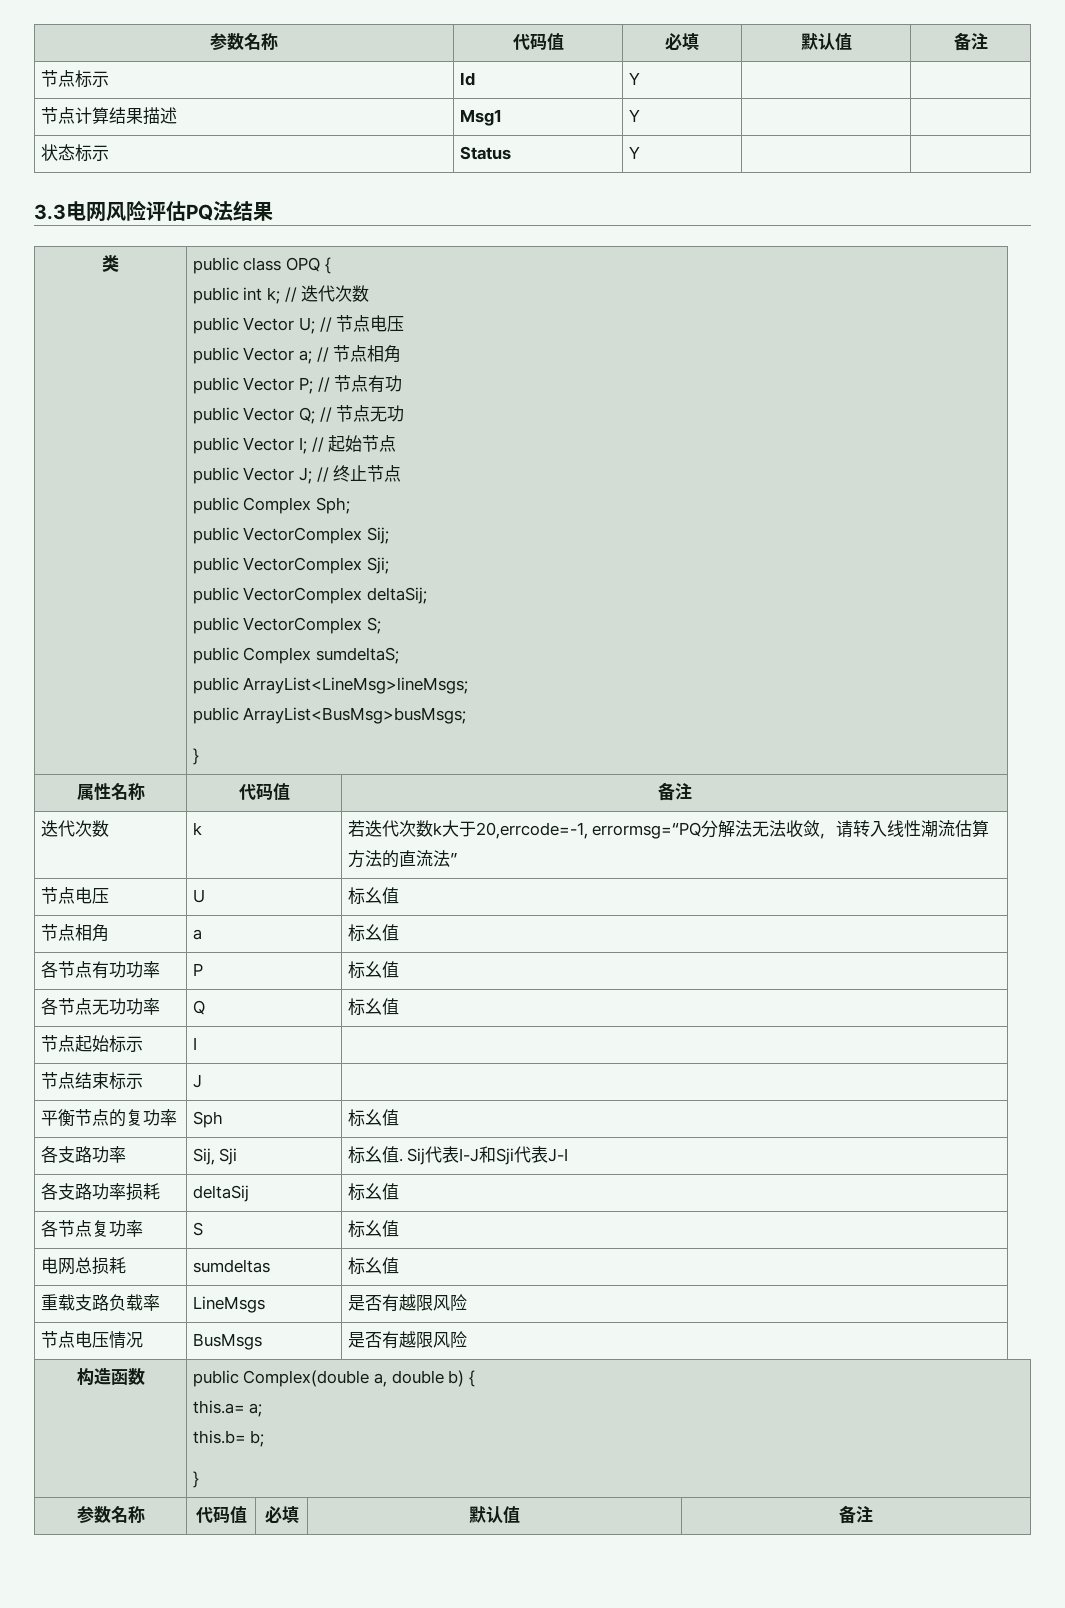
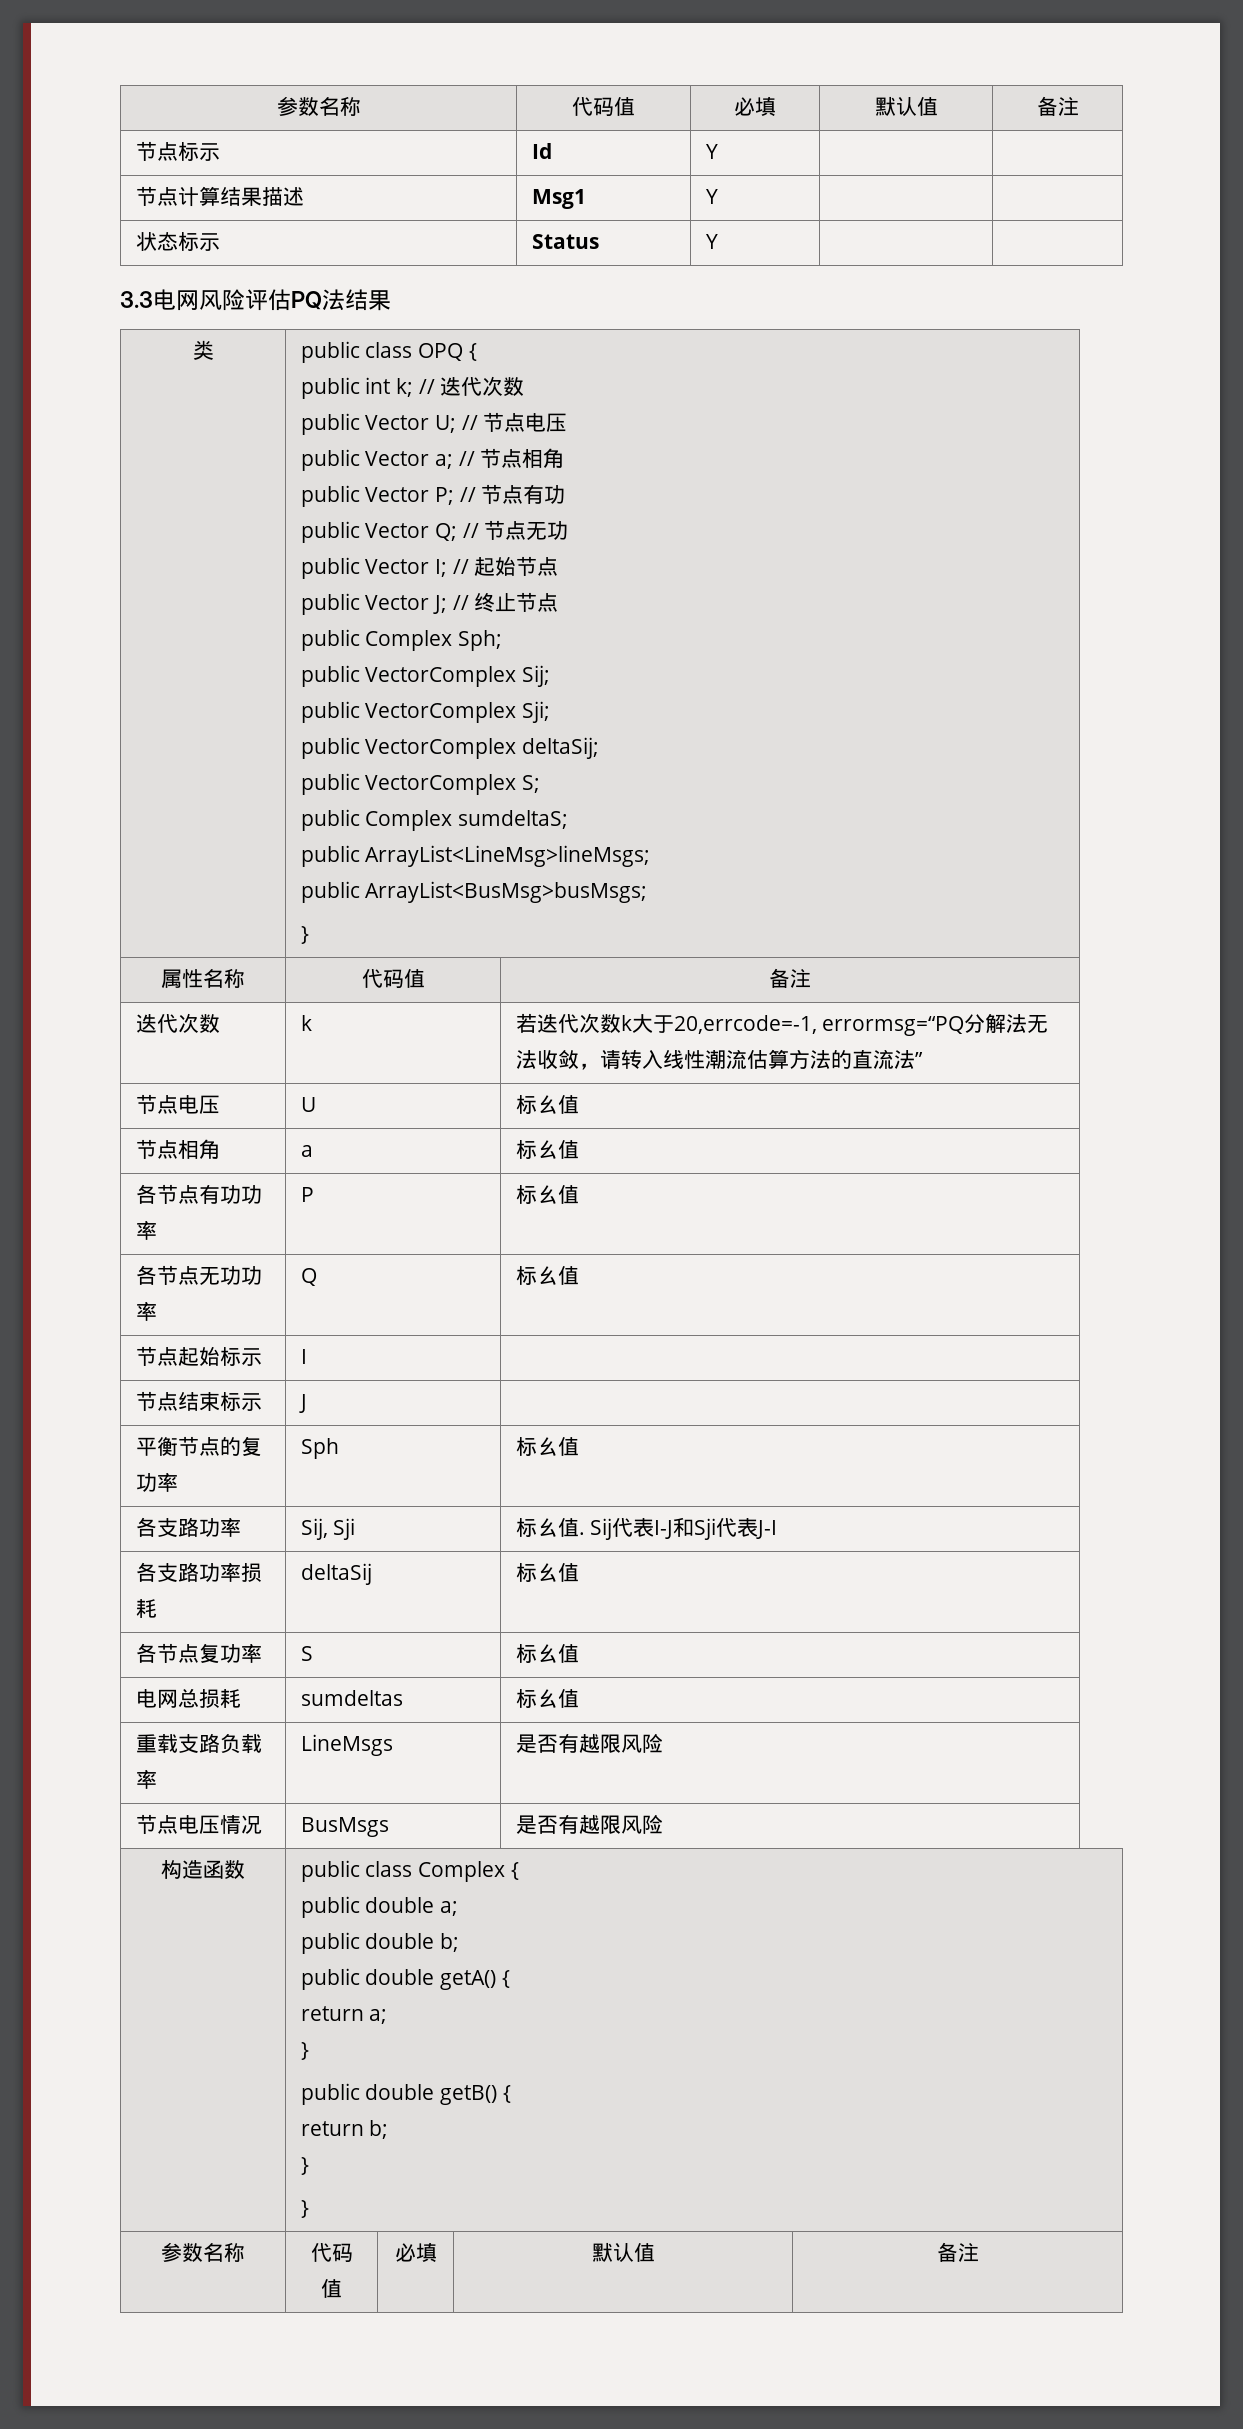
[243,1370,475,1387] [192,1400,263,1417] [192,1430,265,1447] Complex(double a, double b) { // this.a= a; // this.b= b; -> [365,1861,519,1882] [300,1896,459,1918] [300,1932,460,1954] [300,1968,510,1990] [300,2006,388,2024] [300,2042,309,2060] [300,2083,511,2105] [300,2120,389,2139] [300,2157,309,2175] class Complex { // public double a; // public double b; // public double getA() { // return a; // } // public double getB() { // return b; // }

